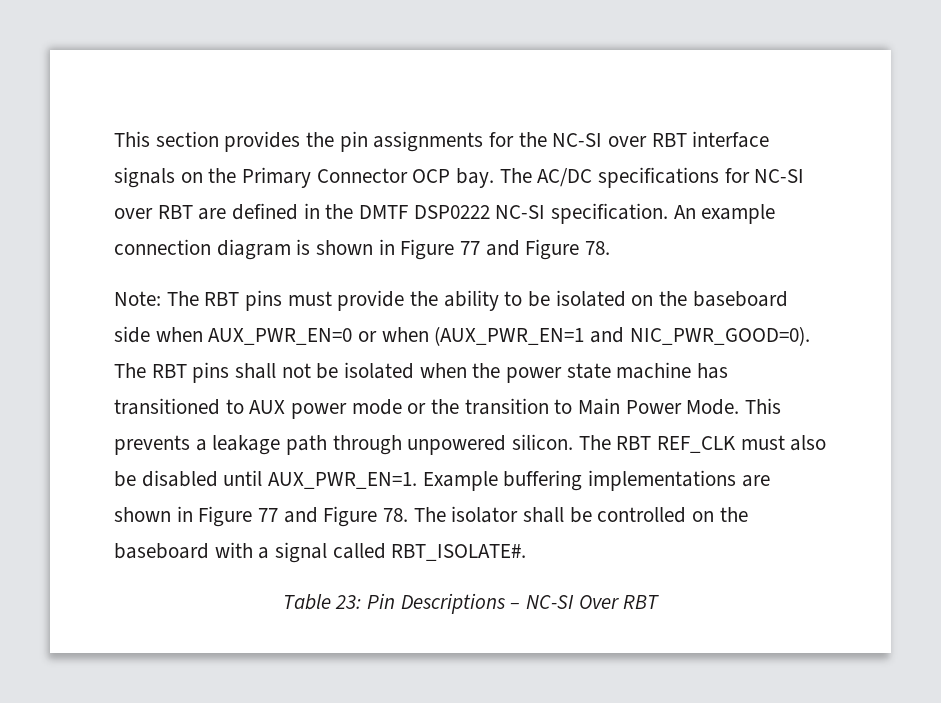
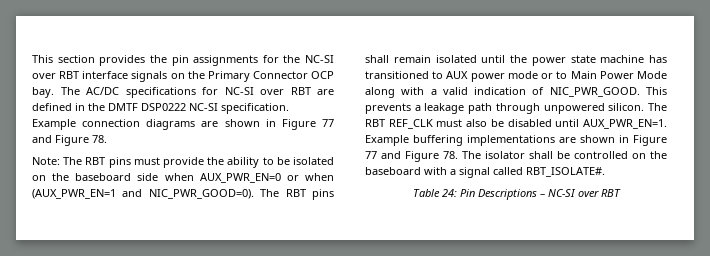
[673,204,776,224] [114,239,311,260] An example connection diagram is -> [32,119,219,130] Example connection diagrams are
[281,362,467,379] not be isolated when -> [393,55,506,63] remain isolated until
[431,398,549,415] the transition -> (554, 76) none
[686,399,740,415] Mode. -> [637,71,667,79] [365,87,640,98] Mode along with a valid indication of NIC_PWR_GOOD.
[335,595,362,609] 23: -> [441,189,457,197] 24:
[578,595,619,609] Over -> [577,190,599,197] over

